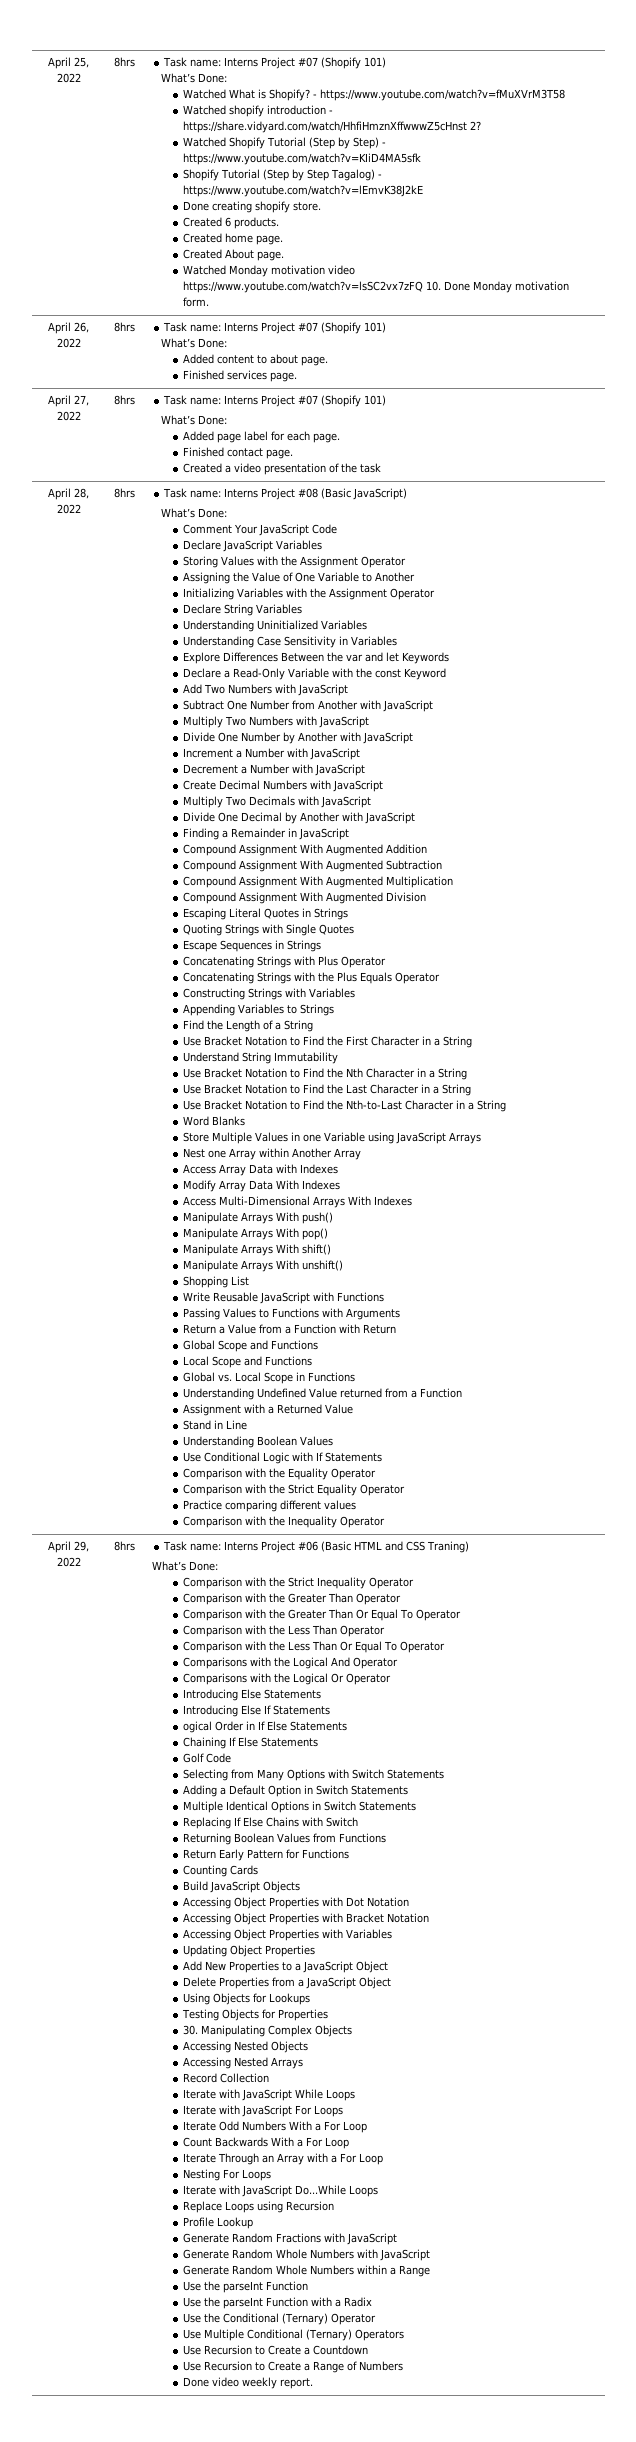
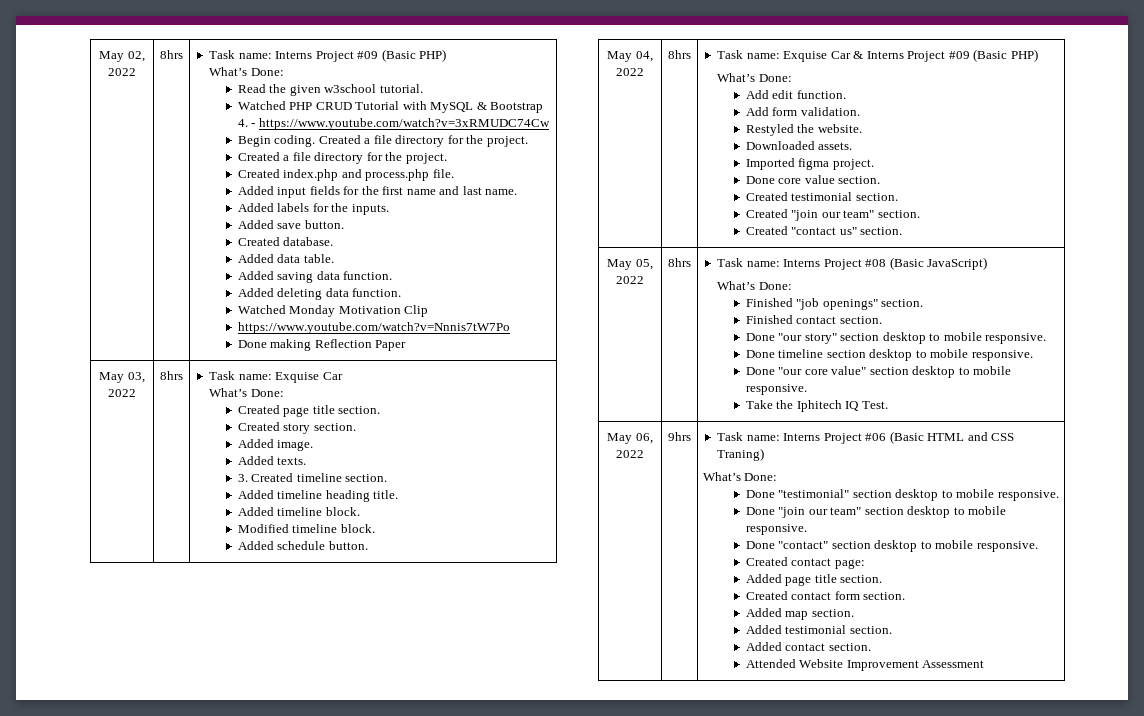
[48,57,89,69] [56,73,81,83] [113,57,135,67] [162,57,386,69] [161,73,228,83] [183,89,566,101] [183,105,334,117] [183,121,482,133] [183,137,387,149] [183,153,422,165] [183,169,383,181] [183,185,424,197] [183,201,322,213] [183,217,280,229] [183,233,284,245] [183,249,285,261] [183,265,356,277] [183,281,570,293] [183,297,210,307] [48,322,89,334] [56,338,81,348] [113,322,135,332] [162,322,386,334] [161,338,228,348] [183,354,329,366] [183,370,298,382] [48,395,89,407] [56,411,81,421] [113,395,135,405] [162,395,386,407] [161,415,228,425] [183,431,341,443] [183,447,294,459] [183,463,382,475] [48,488,89,500] April 25, 2022 | 8hrs | Task name: Interns Project #07 (Shopify 101) // What’s Done: // Watched What is Shopify? - https://www.youtube.com/watch?v=fMuXVrM3T58 // Watched shopify introduction - https://share.vidyard.com/watch/HhfiHmznXffwwwZ5cHnst 2? // Watched Shopify Tutorial (Step by Step) - https://www.youtube.com/watch?v=KIiD4MA5sfk // Shopify Tutorial (Step by Step Tagalog) - https://www.youtube.com/watch?v=lEmvK38J2kE // Done creating shopify store. // Created 6 products. // Created home page. // Created About page. // Watched Monday motivation video https://www.youtube.com/watch?v=lsSC2vx7zFQ 10. Done Monday motivation form. // April 26, 2022 | 8hrs | Task name: Interns Project #07 (Shopify 101) // What’s Done: // Added content to about page. // Finished services page. // April 27, 2022 | 8hrs | Task name: Interns Project #07 (Shopify 101) // What’s Done: // Added page label for each page. // Finished contact page. // Created a video presentation of the task // April 28, -> [99,51,145,62] [108,68,136,76] [160,50,183,59] [209,49,447,62] [209,67,284,76] [237,84,423,96] [237,101,544,113] [237,118,550,130] [237,135,528,147] [237,152,447,164] [237,169,454,181] [237,186,518,198] [237,203,389,215] [237,220,344,229] [237,237,334,246] [237,254,334,263] [237,271,393,283] [237,288,402,300] [237,305,429,317] [237,322,510,334] [237,339,407,351] [99,372,145,383] [108,389,136,397] [160,371,183,380] [209,371,343,383] [209,388,284,397] [237,405,381,417] [237,422,356,434] [237,439,314,451] [237,456,307,465] [237,473,388,482] [237,490,399,502] [237,507,360,516] [237,524,375,533] [237,541,368,550] [607,51,653,62] [616,68,644,76] [668,50,691,59] [717,49,1038,62] [717,73,792,82] [745,90,846,99] [745,107,860,116] [745,124,862,136] [745,141,853,150] [745,158,874,170] [745,175,881,184] [745,192,898,201] [745,209,920,221] [745,226,903,235] [607,259,653,270] May 02, 2022 | 8hrs | Task name: Interns Project #09 (Basic PHP) // What’s Done: // Read the given w3school tutorial. // Watched PHP CRUD Tutorial with MySQL & Bootstrap 4. - https://www.youtube.com/watch?v=3xRMUDC74Cw // Begin coding. Created a file directory for the project. // Created a file directory for the project. // Created index.php and process.php file. // Added input fields for the first name and last name. // Added labels for the inputs. // Added save button. // Created database. // Added data table. // Added saving data function. // Added deleting data function. // Watched Monday Motivation Clip // https://www.youtube.com/watch?v=Nnnis7tW7Po // Done making Reflection Paper // May 03, 2022 | 8hrs | Task name: Exquise Car // What’s Done: // Created page title section. // Created story section. // Added image. // Added texts. // 3. Created timeline section. // Added timeline heading title. // Added timeline block. // Modified timeline block. // Added schedule button. // May 04, 2022 | 8hrs | Task name: Exquise Car & Interns Project #09 (Basic PHP) // What’s Done: // Add edit function. // Add form validation. // Restyled the website. // Downloaded assets. // Imported figma project. // Done core value section. // Created testimonial section. // Created "join our team" section. // Created "contact us" section. // May 05,
[183,524,338,536] [183,540,323,552] [183,556,407,568] [183,572,416,584] [183,588,436,600] [183,604,303,616] [183,620,368,632] [183,636,398,648] [183,652,450,664] [183,668,447,680] [183,684,349,696] [183,700,434,712] [183,716,370,728] [183,732,414,744] [183,748,361,760] [183,764,366,776] [183,780,384,792] [183,796,372,808] [183,812,416,824] [183,828,350,840] [183,844,428,856] [183,860,443,872] [183,876,454,888] [183,892,427,904] [183,908,349,920] [183,924,355,936] [183,940,322,952] [183,956,387,968] [183,972,441,984] [183,988,356,1000] [183,1004,335,1016] [183,1020,314,1032] [183,1036,473,1048] [183,1052,339,1064] [183,1068,468,1080] [183,1084,472,1096] [183,1100,507,1112] [183,1116,246,1126] [183,1132,482,1144] [183,1148,362,1160] [183,1164,339,1176] [183,1180,341,1192] [183,1196,413,1208] [183,1212,334,1224] [183,1228,329,1240] [183,1244,332,1256] [183,1260,344,1272] [183,1276,250,1288] [183,1292,385,1304] [183,1308,401,1320] [183,1324,397,1334] [183,1340,319,1352] [183,1356,313,1368] [183,1372,356,1384] [183,1388,463,1400] [183,1404,354,1416] [183,1420,248,1430] [183,1436,334,1448] [183,1452,383,1464] [183,1468,377,1480] [183,1484,406,1496] [183,1500,357,1512] [183,1516,386,1528] [48,1541,89,1553] [56,1557,81,1567] [113,1541,135,1551] Comment Your JavaScript Code // Declare JavaScript Variables // Storing Values with the Assignment Operator // Assigning the Value of One Variable to Another // Initializing Variables with the Assignment Operator // Declare String Variables // Understanding Uninitialized Variables // Understanding Case Sensitivity in Variables // Explore Differences Between the var and let Keywords // Declare a Read-Only Variable with the const Keyword // Add Two Numbers with JavaScript // Subtract One Number from Another with JavaScript // Multiply Two Numbers with JavaScript // Divide One Number by Another with JavaScript // Increment a Number with JavaScript // Decrement a Number with JavaScript // Create Decimal Numbers with JavaScript // Multiply Two Decimals with JavaScript // Divide One Decimal by Another with JavaScript // Finding a Remainder in JavaScript // Compound Assignment With Augmented Addition // Compound Assignment With Augmented Subtraction // Compound Assignment With Augmented Multiplication // Compound Assignment With Augmented Division // Escaping Literal Quotes in Strings // Quoting Strings with Single Quotes // Escape Sequences in Strings // Concatenating Strings with Plus Operator // Concatenating Strings with the Plus Equals Operator // Constructing Strings with Variables // Appending Variables to Strings // Find the Length of a String // Use Bracket Notation to Find the First Character in a String // Understand String Immutability // Use Bracket Notation to Find the Nth Character in a String // Use Bracket Notation to Find the Last Character in a String // Use Bracket Notation to Find the Nth-to-Last Character in a String // Word Blanks // Store Multiple Values in one Variable using JavaScript Arrays // Nest one Array within Another Array // Access Array Data with Indexes // Modify Array Data With Indexes // Access Multi-Dimensional Arrays With Indexes // Manipulate Arrays With push() // Manipulate Arrays With pop() // Manipulate Arrays With shift() // Manipulate Arrays With unshift() // Shopping List // Write Reusable JavaScript with Functions // Passing Values to Functions with Arguments // Return a Value from a Function with Return // Global Scope and Functions // Local Scope and Functions // Global vs. Local Scope in Functions // Understanding Undefined Value returned from a Function // Assignment with a Returned Value // Stand in Line // Understanding Boolean Values // Use Conditional Logic with If Statements // Comparison with the Equality Operator // Comparison with the Strict Equality Operator // Practice comparing different values // Comparison with the Inequality Operator // April 29, 2022 | 8hrs -> [745,298,924,310] [745,315,882,324] [745,332,1047,344] [745,349,1033,361] [745,366,1012,378] [745,384,807,395] [745,400,888,412] [607,433,653,444] [616,450,644,458] [668,432,691,441] Finished "job openings" section. // Finished contact section. // Done "our story" section desktop to mobile responsive. // Done timeline section desktop to mobile responsive. // Done "our core value" section desktop to mobile responsive. // Take the Iphitech IQ Test. // May 06, 2022 | 9hrs
[183,1577,415,1589] [183,1593,402,1605] [183,1609,462,1621] [183,1625,386,1637] [183,1641,446,1653] [183,1657,399,1669] [183,1673,392,1685] [183,1689,322,1701] [183,1705,331,1717] [183,1721,348,1733] [183,1737,319,1749] [183,1753,232,1763] [183,1769,445,1781] [183,1785,409,1797] [183,1801,417,1813] [183,1817,359,1829] [183,1833,387,1845] [183,1849,350,1861] [183,1865,259,1877] [183,1881,301,1893] [183,1897,410,1909] [183,1913,430,1925] [183,1929,393,1941] [183,1945,316,1957] [183,1961,389,1973] [183,1977,392,1989] [183,1993,311,2005] [182,2009,329,2021] [183,2025,353,2037] [183,2041,309,2053] [183,2057,304,2069] [183,2073,270,2083] [183,2089,356,2101] [183,2105,344,2117] [183,2121,368,2133] [183,2137,350,2149] [183,2153,384,2165] [183,2169,272,2181] [183,2185,379,2197] [183,2201,335,2213] [183,2217,254,2229] [183,2233,398,2245] [183,2249,431,2261] [183,2265,431,2277] [183,2281,309,2293] [183,2297,373,2309] [183,2313,377,2325] [183,2329,405,2341] [183,2345,369,2355] [183,2361,404,2373] [183,2377,314,2389] Comparison with the Strict Inequality Operator // Comparison with the Greater Than Operator // Comparison with the Greater Than Or Equal To Operator // Comparison with the Less Than Operator // Comparison with the Less Than Or Equal To Operator // Comparisons with the Logical And Operator // Comparisons with the Logical Or Operator // Introducing Else Statements // Introducing Else If Statements // ogical Order in If Else Statements // Chaining If Else Statements // Golf Code // Selecting from Many Options with Switch Statements // Adding a Default Option in Switch Statements // Multiple Identical Options in Switch Statements // Replacing If Else Chains with Switch // Returning Boolean Values from Functions // Return Early Pattern for Functions // Counting Cards // Build JavaScript Objects // Accessing Object Properties with Dot Notation // Accessing Object Properties with Bracket Notation // Accessing Object Properties with Variables // Updating Object Properties // Add New Properties to a JavaScript Object // Delete Properties from a JavaScript Object // Using Objects for Lookups // Testing Objects for Properties // 30. Manipulating Complex Objects // Accessing Nested Objects // Accessing Nested Arrays // Record Collection // Iterate with JavaScript While Loops // Iterate with JavaScript For Loops // Iterate Odd Numbers With a For Loop // Count Backwards With a For Loop // Iterate Through an Array with a For Loop // Nesting For Loops // Iterate with JavaScript Do...While Loops // Replace Loops using Recursion // Profile Lookup // Generate Random Fractions with JavaScript // Generate Random Whole Numbers with JavaScript // Generate Random Whole Numbers within a Range // Use the parseInt Function // Use the parseInt Function with a Radix // Use the Conditional (Ternary) Operator // Use Multiple Conditional (Ternary) Operators // Use Recursion to Create a Countdown // Use Recursion to Create a Range of Numbers // Done video weekly report. -> [745,489,1059,501] [745,506,1007,518] [745,524,807,535] [745,540,1038,552] [745,557,865,569] [745,574,883,586] [745,591,906,600] [745,608,854,620] [745,625,892,634] [745,642,871,651] [745,659,985,671] Done "testimonial" section desktop to mobile responsive. // Done "join our team" section desktop to mobile responsive. // Done "contact" section desktop to mobile responsive. // Created contact page: // Added page title section. // Created contact form section. // Added map section. // Added testimonial section. // Added contact section. // Attended Website Improvement Assessment

